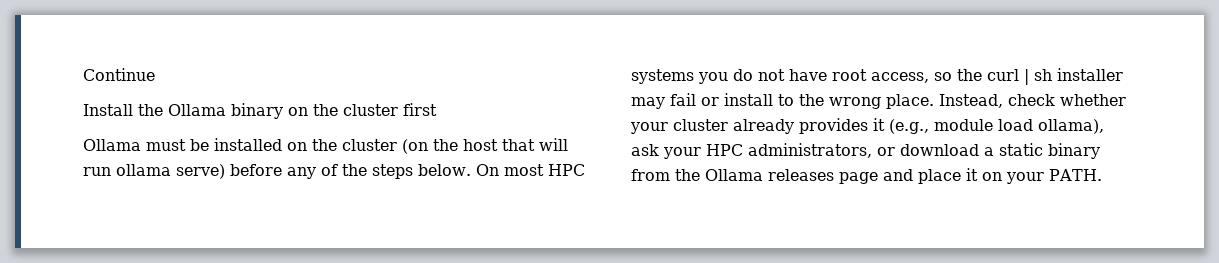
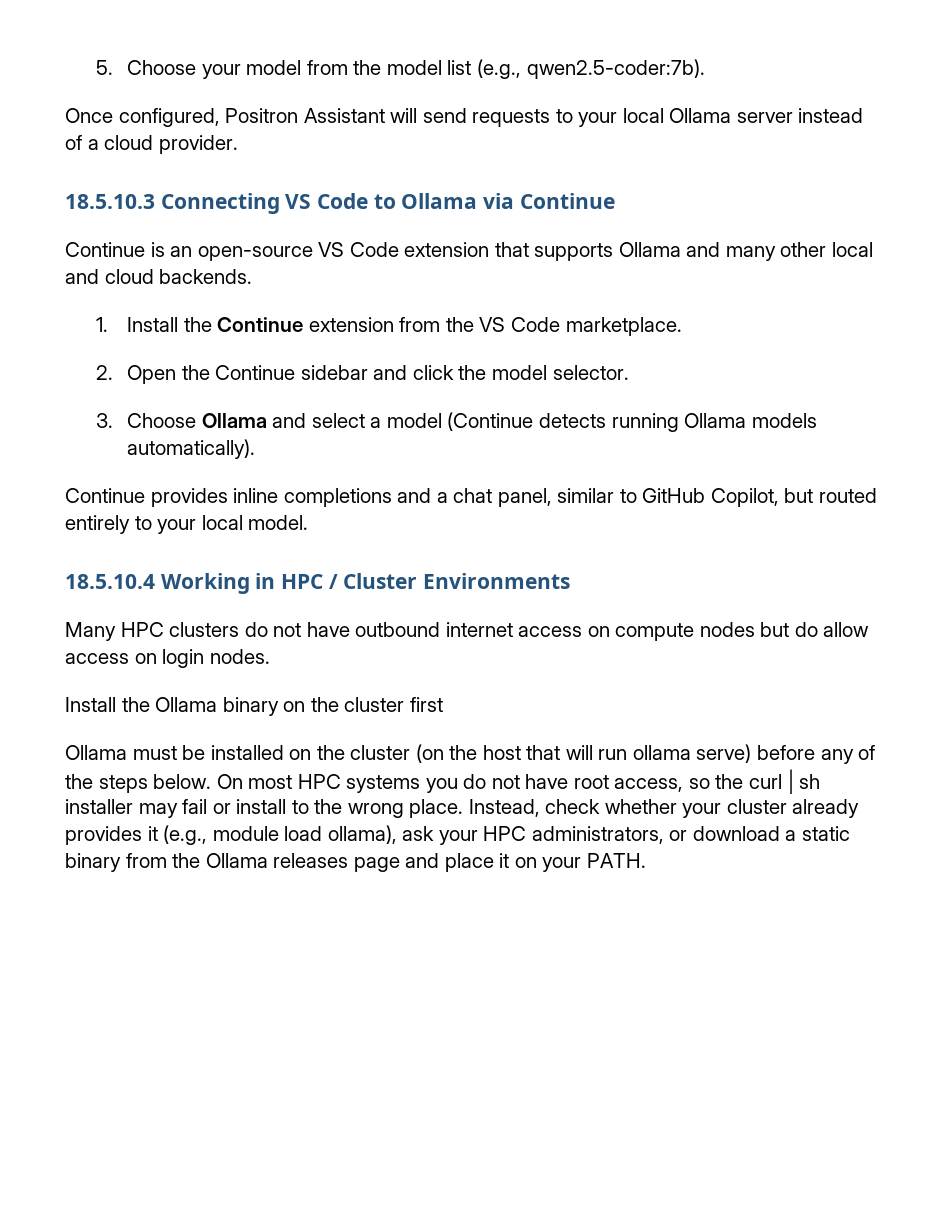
[83,68,155,81] Continue -> [96,59,705,79] [65,108,864,127] [65,135,238,154] [65,193,615,214] [65,242,873,261] [65,269,253,284] [96,317,682,336] [96,365,629,384] [96,412,817,432] [127,439,256,459] [65,488,877,507] [65,515,309,534] [65,573,571,594] [65,622,870,641] [65,649,270,668] 5. Choose your model from the model list (e.g., qwen2.5-coder:7b). // Once configured, Positron Assistant will send requests to your local Ollama server instead of a cloud provider. // 18.5.10.3 Connecting VS Code to Ollama via Continue // Continue is an open-source VS Code extension that supports Ollama and many other local and cloud backends. // 1. Install the Continue extension from the VS Code marketplace. // 2. Open the Continue sidebar and click the model selector. // 3. Choose Ollama and select a model (Continue detects running Ollama models automatically). // Continue provides inline completions and a chat panel, similar to GitHub Copilot, but routed entirely to your local model. // 18.5.10.4 Working in HPC / Cluster Environments // Many HPC clusters do not have outbound internet access on compute nodes but do allow access on login nodes.

